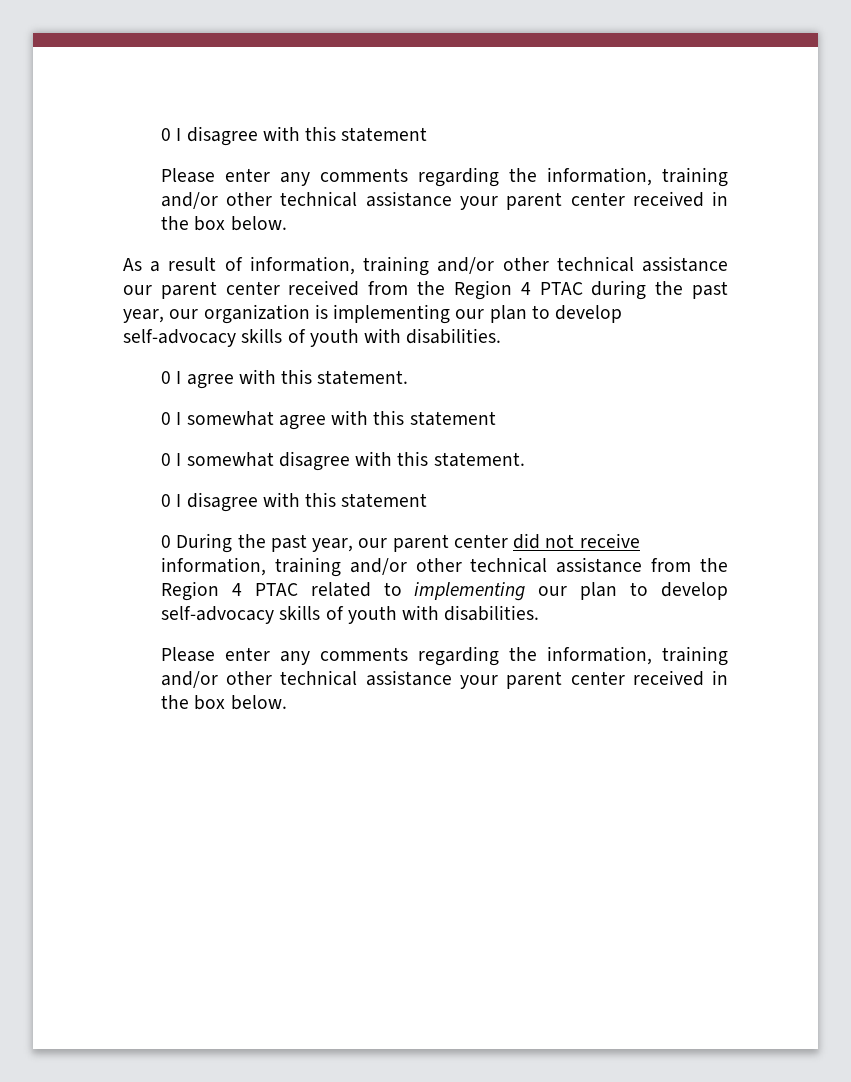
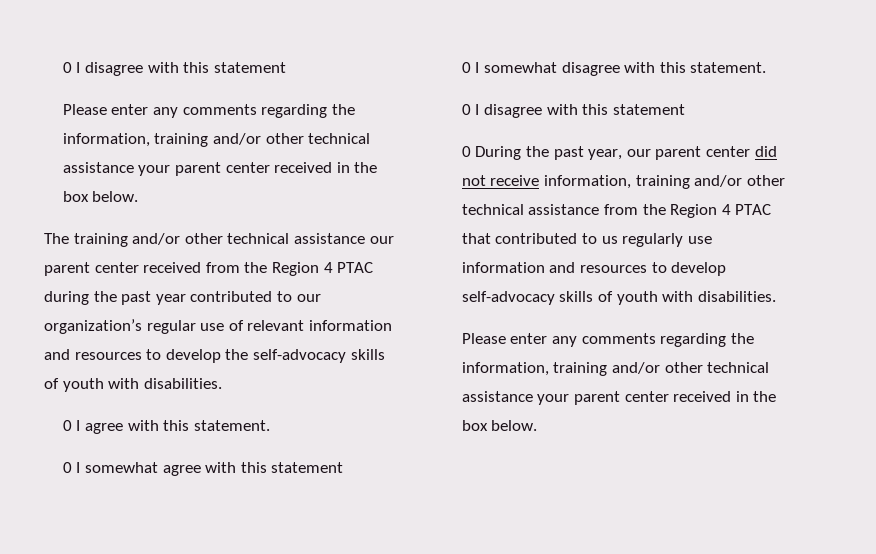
[123,256,355,275] As a result of information, -> [44,233,69,244] The
[123,304,623,324] year, our organization is implementing our plan to develop -> [155,291,321,305] [44,319,392,334] [44,349,249,363] year contributed to our organization’s regular use of relevant information and resources to develop the
[310,582,618,601] related to implementing our plan -> [461,233,712,247] [461,262,647,273] that contributed to us regularly use information and resources

